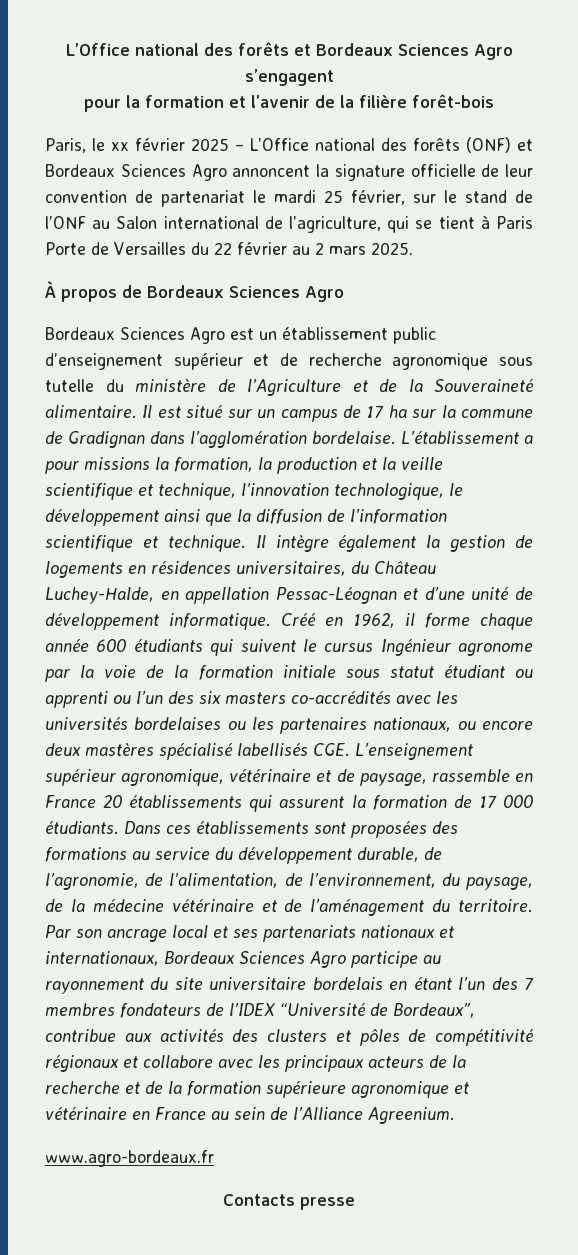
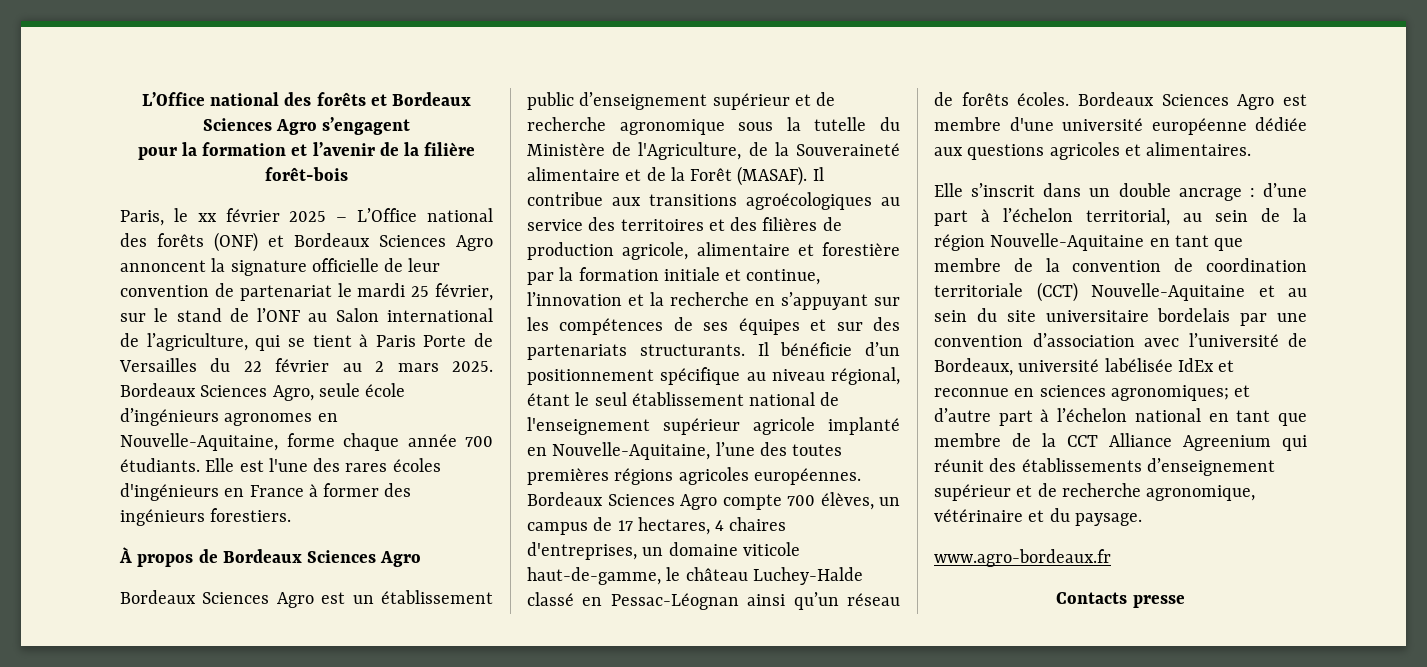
(413, 248) none -> [120,383,406,401] [120,408,338,426] [120,433,493,451] [120,458,441,472] [120,483,412,501] [120,508,292,526] Bordeaux Sciences Agro, seule école d’ingénieurs agronomes en Nouvelle-Aquitaine, forme chaque année 700 étudiants. Elle est l'une des rares écoles d'ingénieurs en France à former des ingénieurs forestiers.
(533, 361) none -> [786,117,801,131] la
[135,379,534,396] [45,405,534,422] [45,431,533,448] [45,457,443,474] [45,483,463,500] [45,509,447,526] [45,535,533,552] [45,561,436,578] [45,587,533,604] [45,613,533,630] [45,639,533,656] [45,665,534,682] [45,691,458,708] [45,717,533,734] [45,743,473,760] [45,769,534,786] [45,795,533,812] [45,821,458,838] [45,847,442,864] [45,873,533,890] [45,899,533,916] [45,925,454,942] [45,951,441,968] [45,977,535,994] [45,1003,475,1018] [45,1029,534,1046] [45,1055,466,1072] [45,1081,469,1098] [45,1107,455,1124] ministère de l’Agriculture et de la Souveraineté alimentaire. Il est situé sur un campus de 17 ha sur la commune de Gradignan dans l’agglomération bordelaise. L’établissement a pour missions la formation, la production et la veille scientifique et technique, l’innovation technologique, le développement ainsi que la diffusion de l’information scientifique et technique. Il intègre également la gestion de logements en résidences universitaires, du Château Luchey-Halde, en appellation Pessac-Léognan et d’une unité de développement informatique. Créé en 1962, il forme chaque année 600 étudiants qui suivent le cursus Ingénieur agronome par la voie de la formation initiale sous statut étudiant ou apprenti ou l’un des six masters co-accrédités avec les universités bordelaises ou les partenaires nationaux, ou encore deux mastères spécialisé labellisés CGE. L’enseignement supérieur agronomique, vétérinaire et de paysage, rassemble en France 20 établissements qui assurent la formation de 17 000 étudiants. Dans ces établissements sont proposées des formations au service du développement durable, de l’agronomie, de l’alimentation, de l’environnement, du paysage, de la médecine vétérinaire et de l’aménagement du territoire. Par son ancrage local et ses partenariats nationaux et internationaux, Bordeaux Sciences Agro participe au rayonnement du site universitaire bordelais en étant l’un des 7 membres fondateurs de l’IDEX “Université de Bordeaux”, contribue aux activités des clusters et pôles de compétitivité régionaux et collabore avec les principaux acteurs de la recherche et de la formation supérieure agronomique et vétérinaire en France au sein de l’Alliance Agreenium. -> [527,142,900,160] [527,166,824,186] [527,192,900,210] [527,217,842,231] [527,242,900,260] [527,267,821,285] [527,292,900,310] [527,317,900,335] [527,342,900,360] [527,367,900,385] [527,392,840,406] [527,417,900,435] [527,442,843,460] [527,467,861,485] [527,492,900,510] [527,517,787,535] [527,542,800,560] [527,567,863,585] [527,592,900,610] [934,92,1307,110] [934,117,1307,135] [934,142,1252,160] [934,183,1307,201] [934,208,1307,226] [934,233,1244,251] [934,258,1307,272] [934,282,1307,302] [934,308,1307,326] [934,333,1307,347] [934,358,1235,376] [934,385,1251,401] [934,408,1307,426] [934,433,1307,451] [934,458,1275,476] [934,483,1256,501] [934,508,1142,526] Ministère de l'Agriculture, de la Souveraineté alimentaire et de la Forêt (MASAF). Il contribue aux transitions agroécologiques au service des territoires et des filières de production agricole, alimentaire et forestière par la formation initiale et continue, l’innovation et la recherche en s’appuyant sur les compétences de ses équipes et sur des partenariats structurants. Il bénéficie d’un positionnement spécifique au niveau régional, étant le seul établissement national de l'enseignement supérieur agricole implanté en Nouvelle-Aquitaine, l’une des toutes premières régions agricoles européennes. Bordeaux Sciences Agro compte 700 élèves, un campus de 17 hectares, 4 chaires d'entreprises, un domaine viticole haut-de-gamme, le château Luchey-Halde classé en Pessac-Léognan ainsi qu’un réseau de forêts écoles. Bordeaux Sciences Agro est membre d'une université européenne dédiée aux questions agricoles et alimentaires. // Elle s’inscrit dans un double ancrage : d’une part à l’échelon territorial, au sein de la région Nouvelle-Aquitaine en tant que membre de la convention de coordination territoriale (CCT) Nouvelle-Aquitaine et au sein du site universitaire bordelais par une convention d’association avec l’université de Bordeaux, université labélisée IdEx et reconnue en sciences agronomiques; et d’autre part à l’échelon national en tant que membre de la CCT Alliance Agreenium qui réunit des établissements d’enseignement supérieur et de recherche agronomique, vétérinaire et du paysage.

